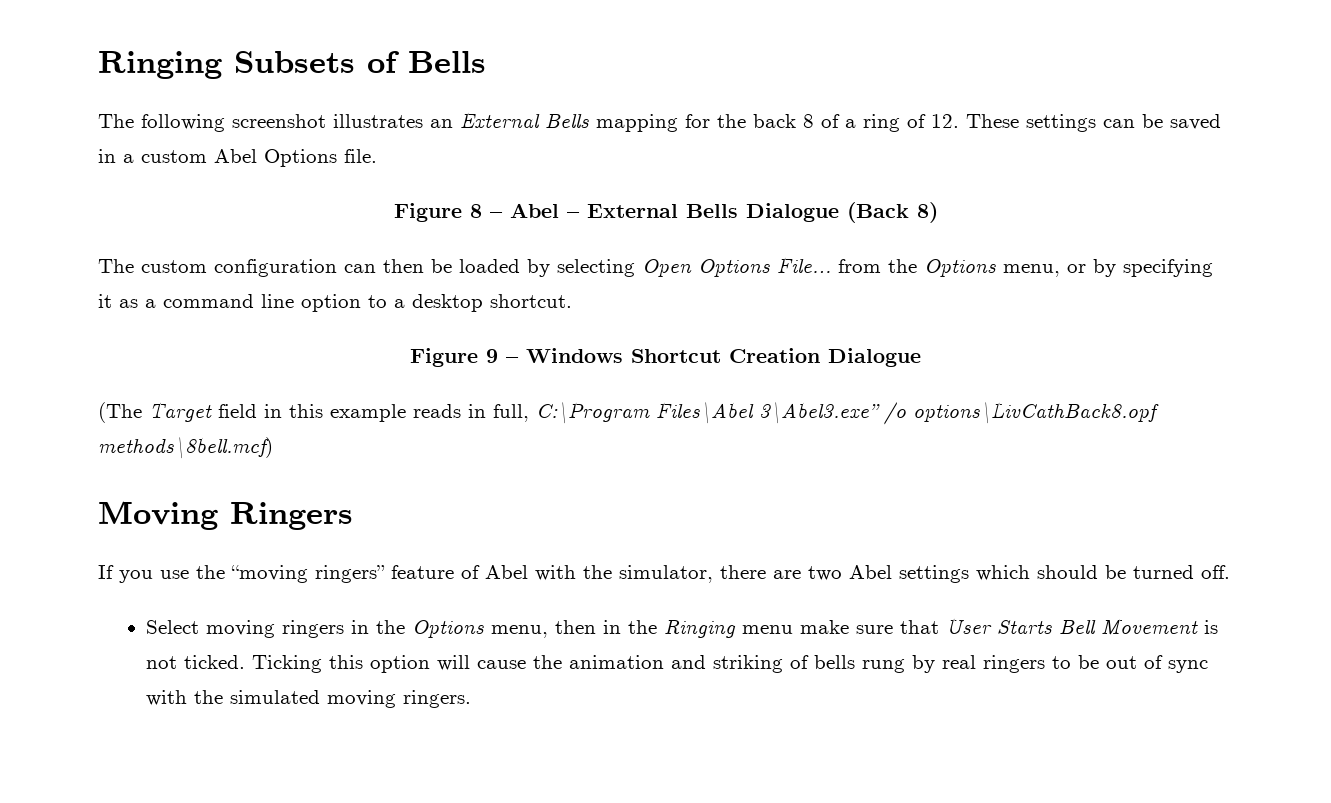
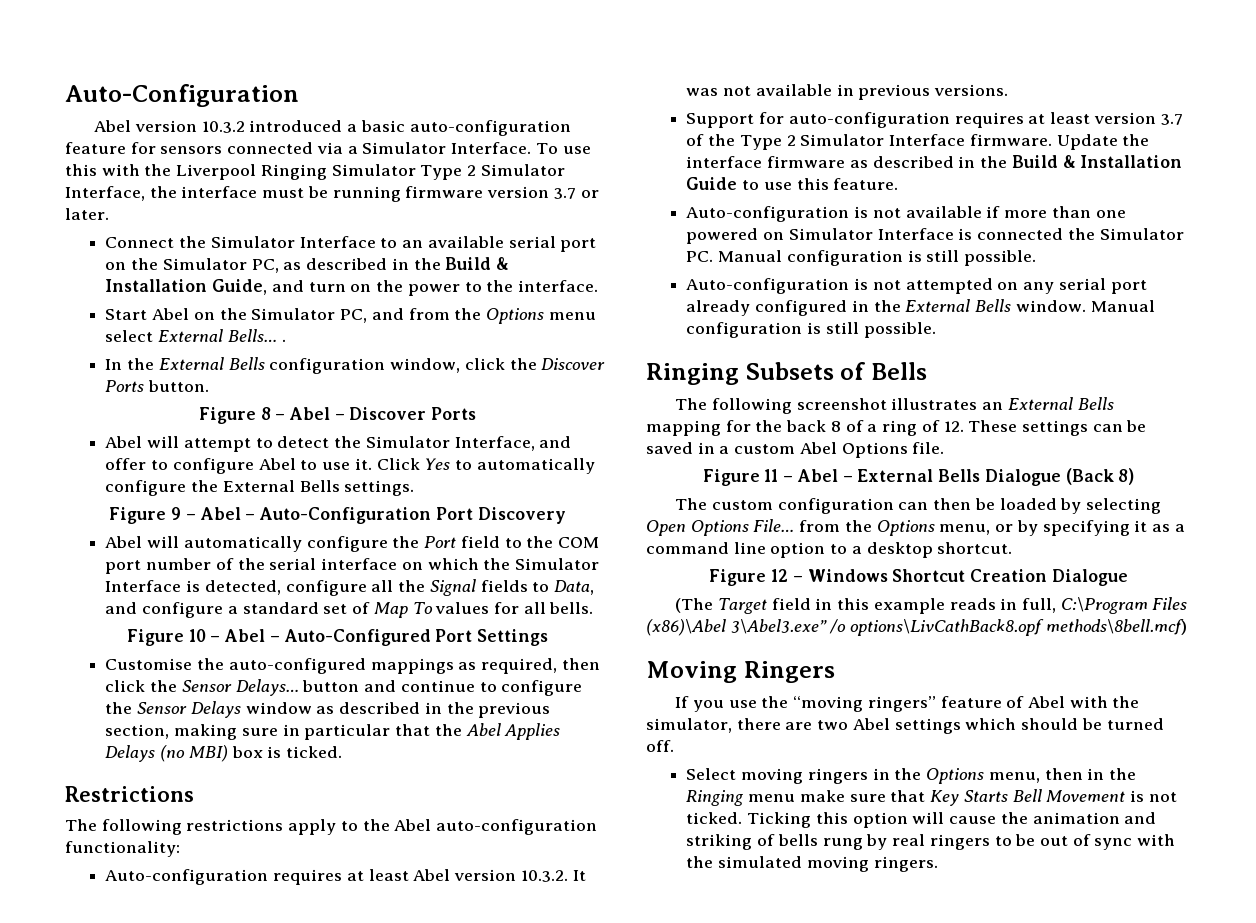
(98, 65) none -> [65,84,299,107] [94,120,571,136] [65,142,591,154] [65,164,565,180] [65,186,599,202] [65,208,109,220] [105,236,597,252] [105,257,509,273] [105,279,598,296] [105,308,596,324] [105,329,286,342] [105,357,606,374] [105,380,210,392] [198,407,477,424] [105,436,572,452] [105,458,595,474] [105,480,415,496] [109,507,566,524] [105,536,599,552] [105,558,599,574] [105,579,594,596] [105,602,594,618] [126,629,549,646] [105,658,600,674] [105,679,583,696] [105,701,551,718] [105,723,561,740] [105,745,343,762] [65,786,194,802] [65,819,598,835] [65,841,180,857] [105,869,586,885] [686,84,1009,100] [686,112,1183,128] [686,134,1150,150] [686,155,1183,168] [686,177,899,190] [686,206,1126,222] [686,228,1184,244] [686,250,1037,266] [686,278,1147,294] [686,299,1155,316] [686,322,936,338] Auto-Configuration // Abel version 10.3.2 introduced a basic auto-configuration feature for sensors connected via a Simulator Interface. To use this with the Liverpool Ringing Simulator Type 2 Simulator Interface, the interface must be running firmware version 3.7 or later. // Connect the Simulator Interface to an available serial port on the Simulator PC, as described in the Build & Installation Guide, and turn on the power to the interface. // Start Abel on the Simulator PC, and from the Options menu select External Bells… . // In the External Bells configuration window, click the Discover Ports button. // Figure 8 – Abel – Discover Ports // Abel will attempt to detect the Simulator Interface, and offer to configure Abel to use it. Click Yes to automatically configure the External Bells settings. // Figure 9 – Abel – Auto-Configuration Port Discovery // Abel will automatically configure the Port field to the COM port number of the serial interface on which the Simulator Interface is detected, configure all the Signal fields to Data, and configure a standard set of Map To values for all bells. // Figure 10 – Abel – Auto-Configured Port Settings // Customise the auto-configured mappings as required, then click the Sensor Delays… button and continue to configure the Sensor Delays window as described in the previous section, making sure in particular that the Abel Applies Delays (no MBI) box is ticked. // Restrictions // The following restrictions apply to the Abel auto-configuration functionality: // Auto-configuration requires at least Abel version 10.3.2. It was not available in previous versions. // Support for auto-configuration requires at least version 3.7 of the Type 2 Simulator Interface firmware. Update the interface firmware as described in the Build & Installation Guide to use this feature. // Auto-configuration is not available if more than one powered on Simulator Interface is connected the Simulator PC. Manual configuration is still possible. // Auto-configuration is not attempted on any serial port already configured in the External Bells window. Manual configuration is still possible. //
[469,204,482,218] 8 -> [764,469,779,482] 11
[486,349,498,363] 9 -> [771,569,789,582] 12
[656,402,754,424] Files\Abel -> [1152,597,1188,610] [646,619,726,636] Files (x86)\Abel
[946,618,993,634] User -> [930,790,960,806] Key

